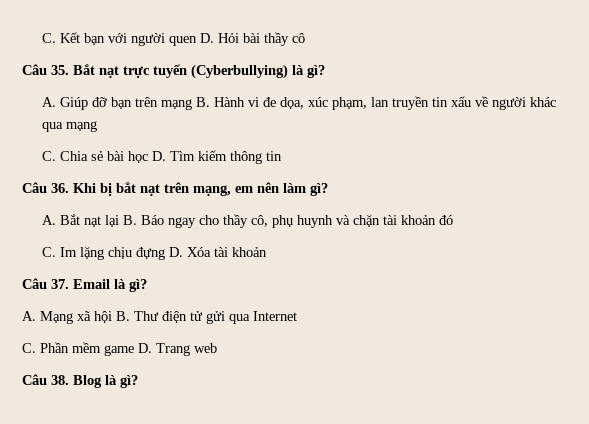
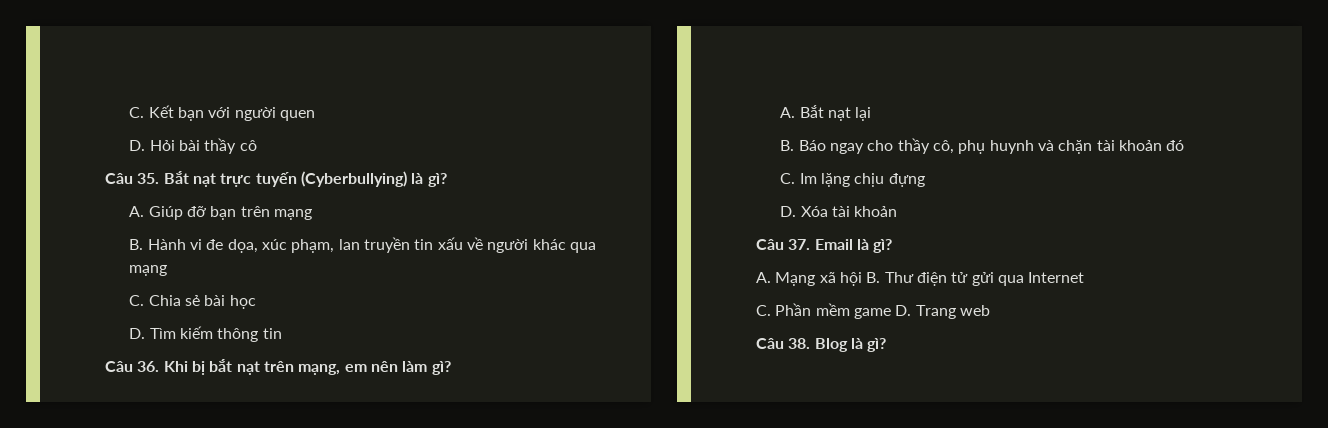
(197, 41) none -> (315, 115) //
(192, 104) none -> (312, 214) //
(148, 157) none -> (256, 302) //
(119, 221) none -> (872, 114) //
(165, 253) none -> (925, 180) //

